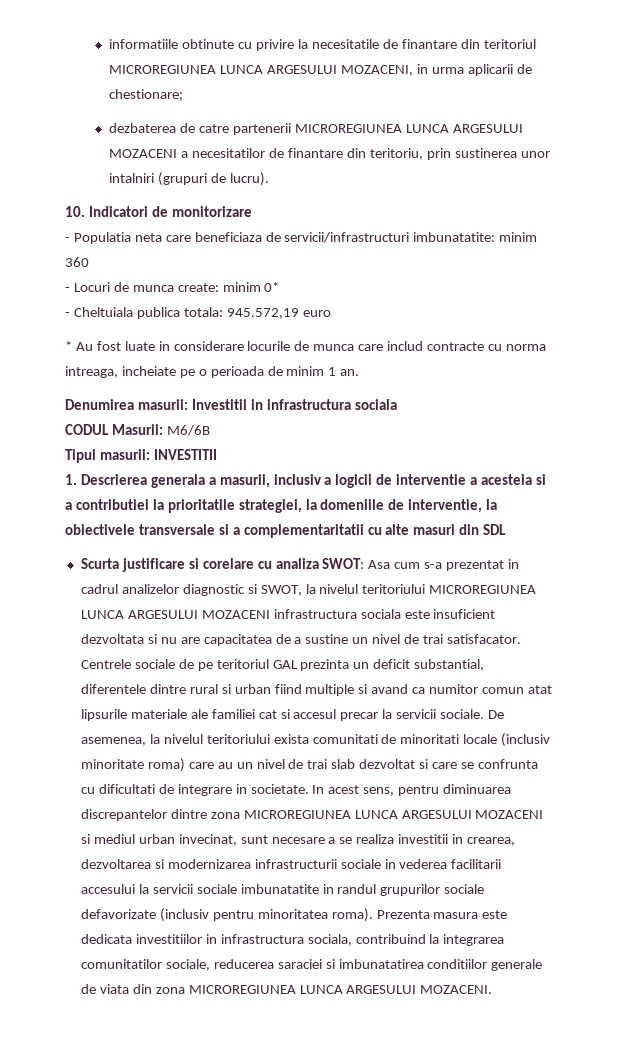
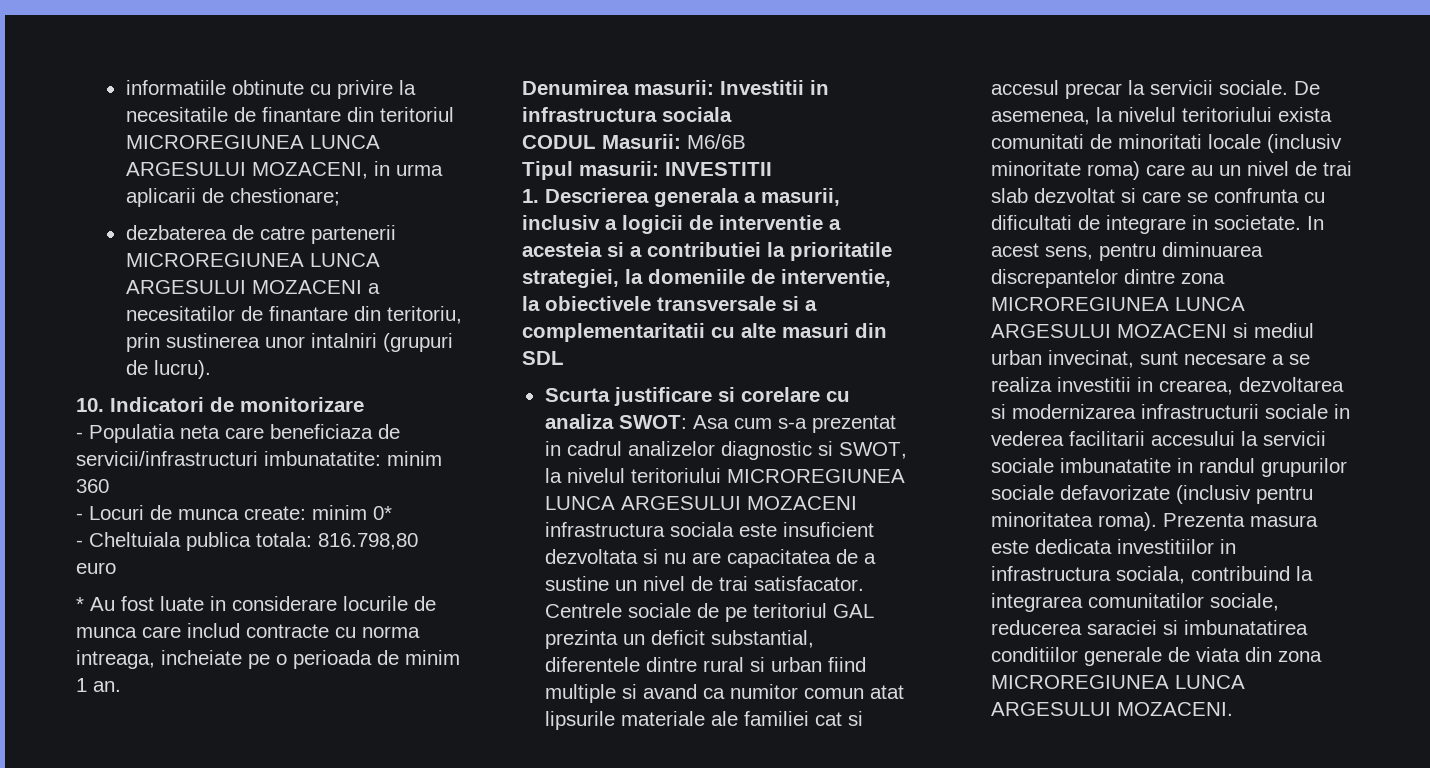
[226,308,299,319] 945.572,19 -> [318,533,418,550] 816.798,80

